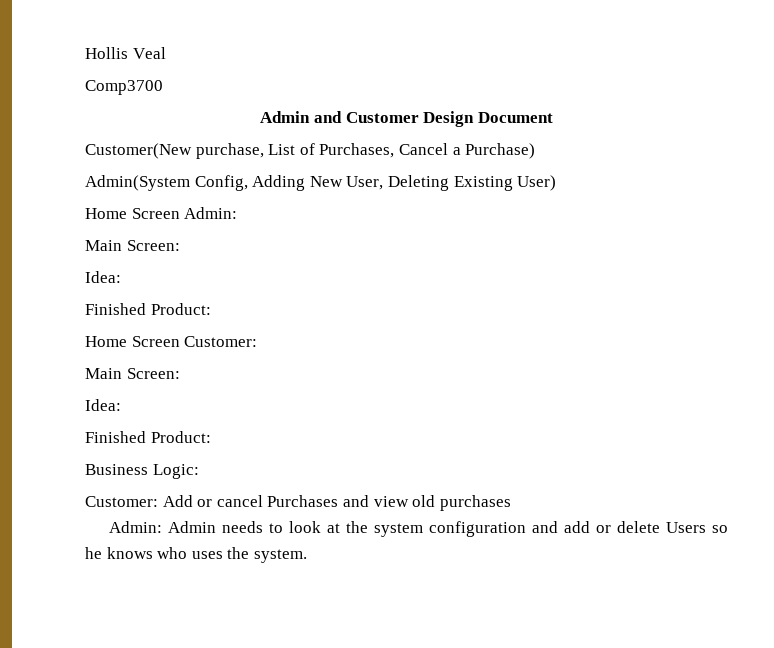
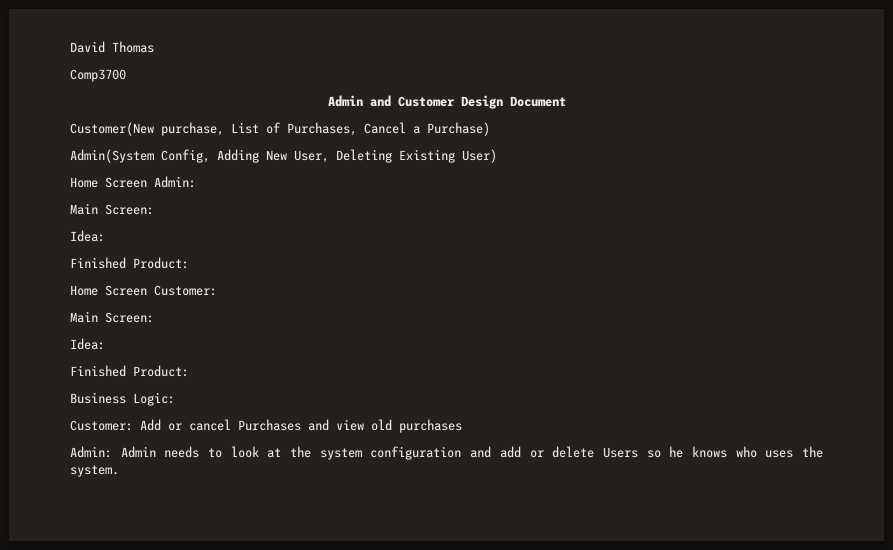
[85,47,166,59] Hollis Veal -> [70,41,154,53] David Thomas

